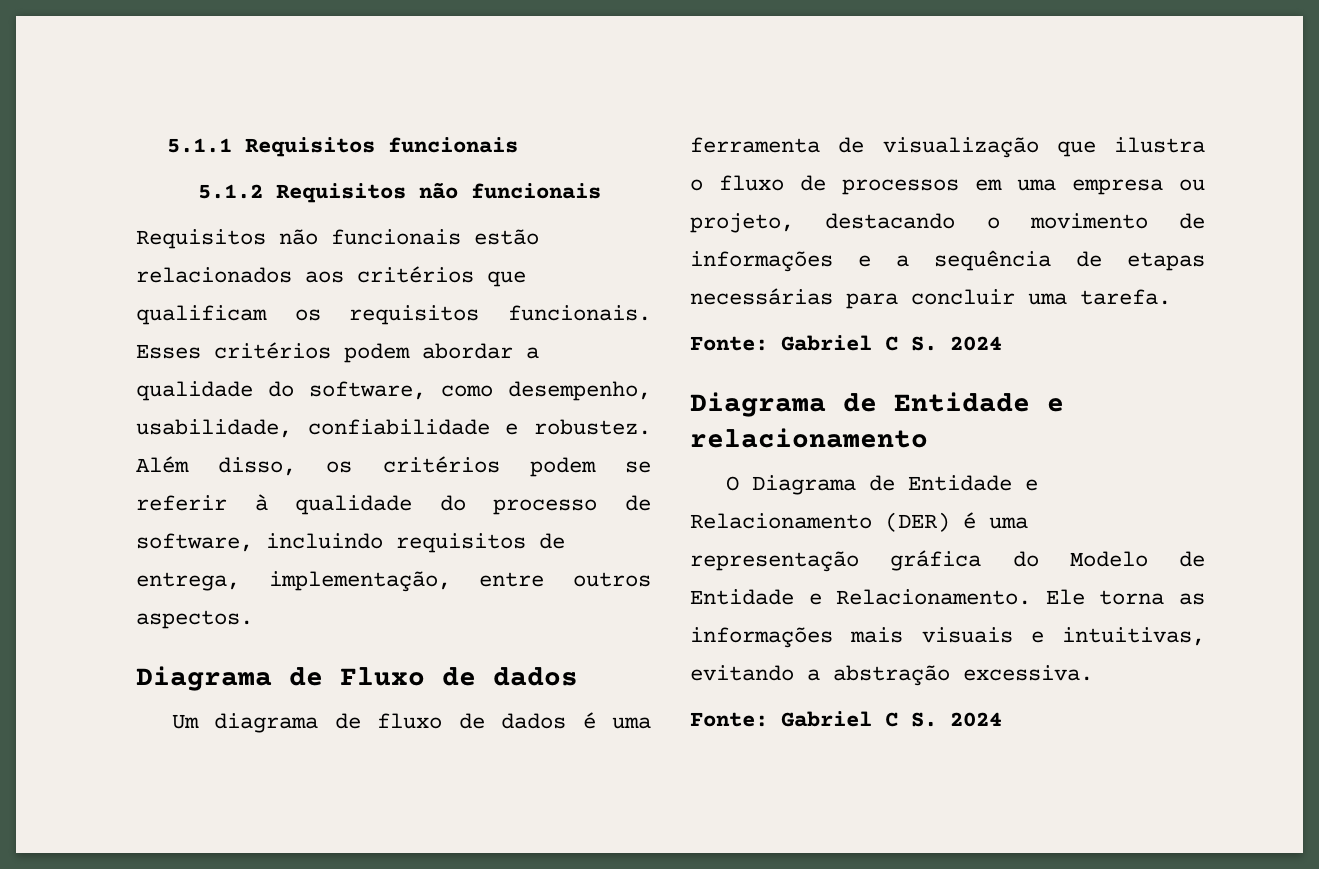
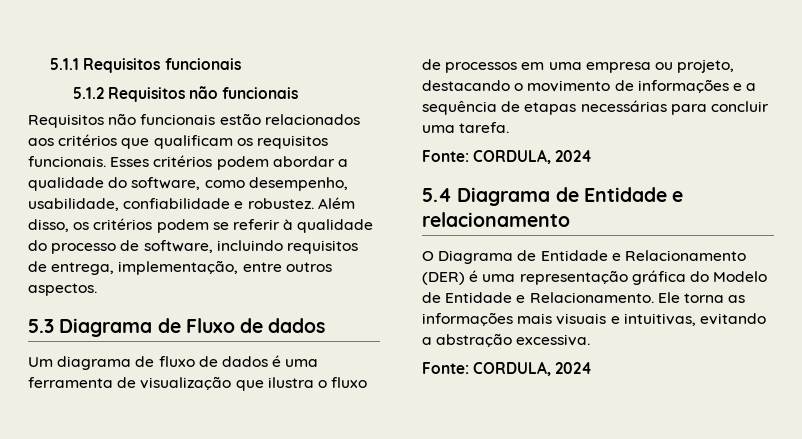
(253, 619) none -> [28,319,54,333] 5.3
[781,335,937,351] Gabriel C S. -> [473,149,552,164] CORDULA,
(1002, 343) none -> [422,188,452,202] 5.4
[781,711,937,727] Gabriel C S. -> [473,361,552,376] CORDULA,

